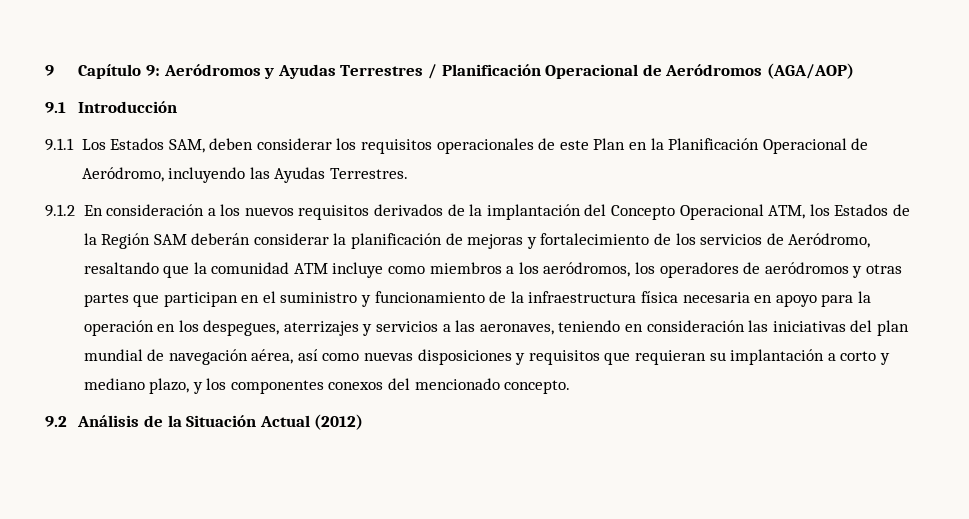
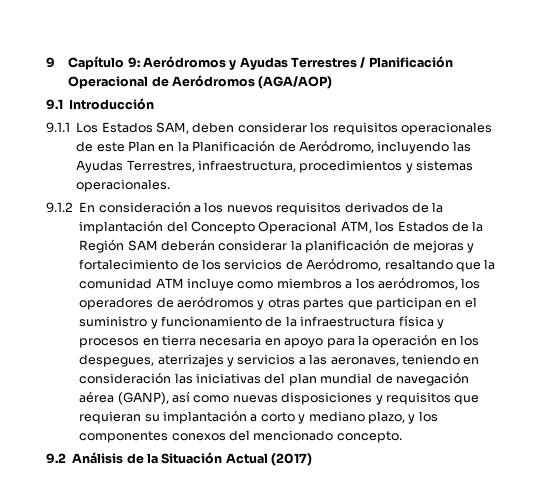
[762,138,847,154] Operacional -> (276, 146) none
[329,168,408,179] Terrestres. -> [126,160,474,173] [76,179,171,192] Terrestres, infraestructura, procedimientos y sistemas operacionales.
(678, 297) none -> [436,319,444,329] [79,335,196,348] y procesos en tierra
[251,349,294,364] aérea, -> [79,391,169,405] aérea (GANP),
[314,414,364,430] (2012) -> [271,453,313,466] (2017)

